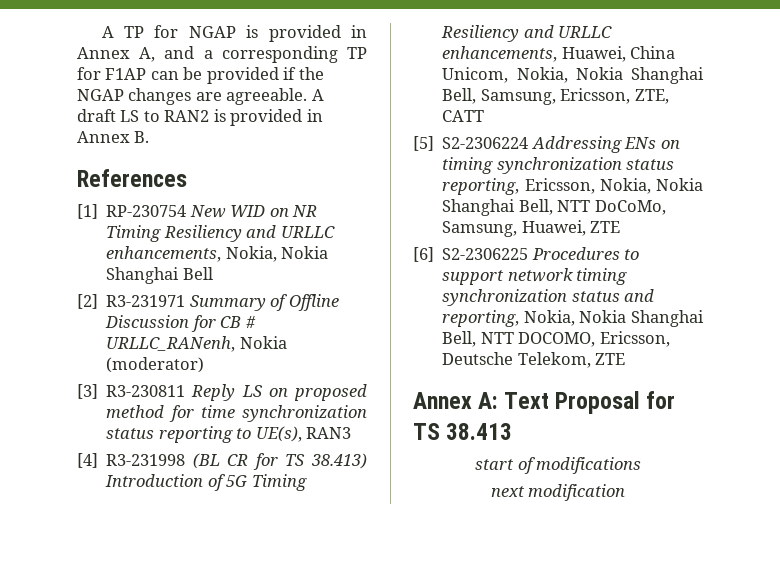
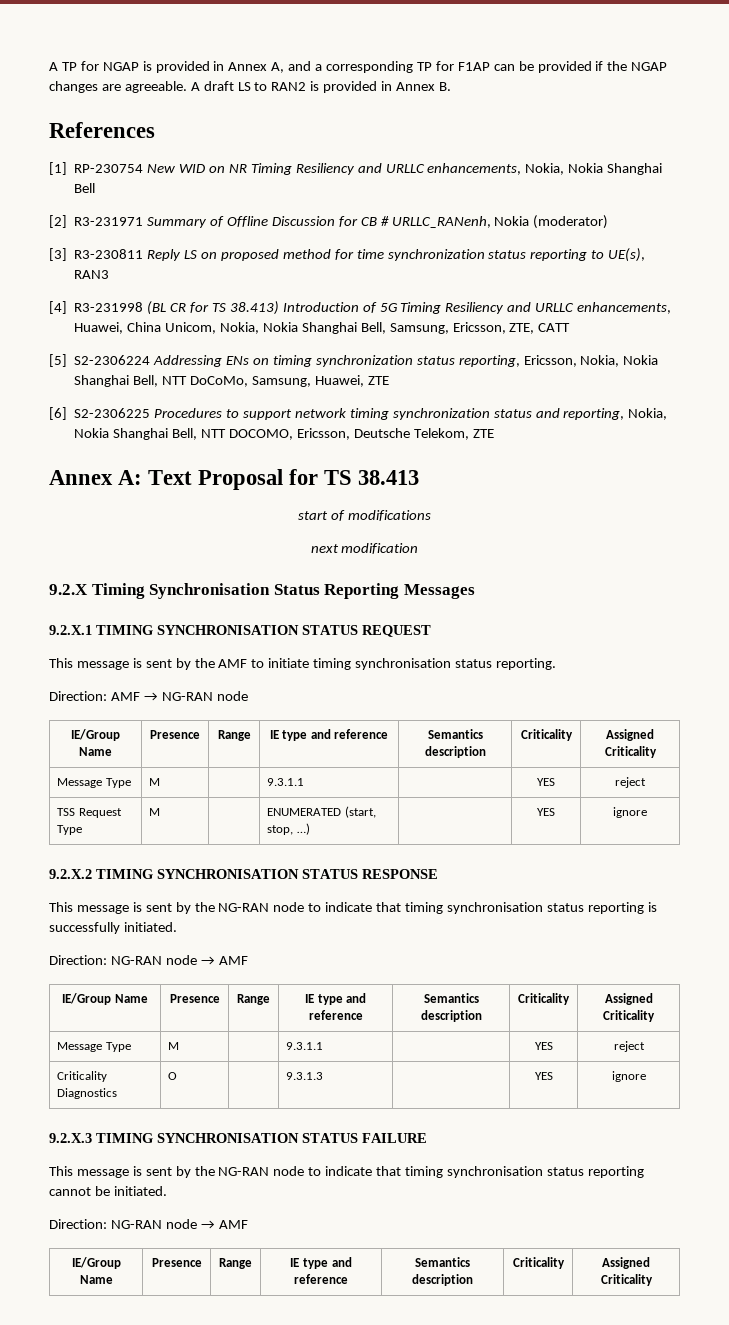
(626, 492) none -> [49,583,475,599] [49,625,431,637] [49,658,556,670] [49,691,248,701] [71,729,120,741] [79,747,112,756] [150,730,200,739] [217,730,251,741] [269,729,389,741] [427,729,483,739] [424,746,486,758] [520,729,573,741] [606,729,654,741] [604,746,657,758] [57,778,131,788] [149,778,161,786] [267,778,305,786] [537,778,555,786] [615,777,646,788] [57,808,122,818] [57,825,83,835] [149,808,161,816] [267,806,376,818] [267,823,310,835] [537,808,555,816] [613,807,647,818] [49,869,438,879] [49,902,657,914] [49,922,177,934] [49,955,248,965] [62,993,148,1005] [169,994,220,1003] [237,994,270,1005] [304,993,367,1005] [308,1010,363,1020] [423,993,479,1003] [420,1010,482,1022] [518,993,570,1005] [604,993,653,1005] [603,1010,655,1022] [57,1042,131,1052] [168,1042,180,1050] [286,1042,324,1050] [534,1042,553,1050] [613,1041,645,1052] [57,1071,108,1082] [57,1088,118,1099] [168,1072,178,1080] [286,1072,324,1080] [534,1072,553,1080] [611,1071,646,1082] [49,1133,427,1143] [49,1166,644,1178] [49,1186,167,1196] [49,1219,248,1229] [71,1257,121,1269] [79,1275,113,1284] [151,1258,202,1267] [219,1258,252,1269] [290,1257,352,1269] [294,1274,348,1284] [415,1257,470,1267] [412,1274,473,1286] [512,1257,565,1269] [602,1257,650,1269] [600,1274,653,1286] // 9.2.X Timing Synchronisation Status Reporting Messages // 9.2.X.1 TIMING SYNCHRONISATION STATUS REQUEST // This message is sent by the AMF to initiate timing synchronisation status reporting. // Direction: AMF → NG-RAN node // IE/Group Name | Presence | Range | IE type and reference | Semantics description | Criticality | Assigned Criticality // Message Type | M | | 9.3.1.1 | | YES | reject // TSS Request Type | M | | ENUMERATED (start, stop, …) | | YES | ignore // 9.2.X.2 TIMING SYNCHRONISATION STATUS RESPONSE // This message is sent by the NG-RAN node to indicate that timing synchronisation status reporting is successfully initiated. // Direction: NG-RAN node → AMF // IE/Group Name | Presence | Range | IE type and reference | Semantics description | Criticality | Assigned Criticality // Message Type | M | | 9.3.1.1 | | YES | reject // Criticality Diagnostics | O | | 9.3.1.3 | | YES | ignore // 9.2.X.3 TIMING SYNCHRONISATION STATUS FAILURE // This message is sent by the NG-RAN node to indicate that timing synchronisation status reporting cannot be initiated. // Direction: NG-RAN node → AMF // IE/Group Name | Presence | Range | IE type and reference | Semantics description | Criticality | Assigned Criticality

